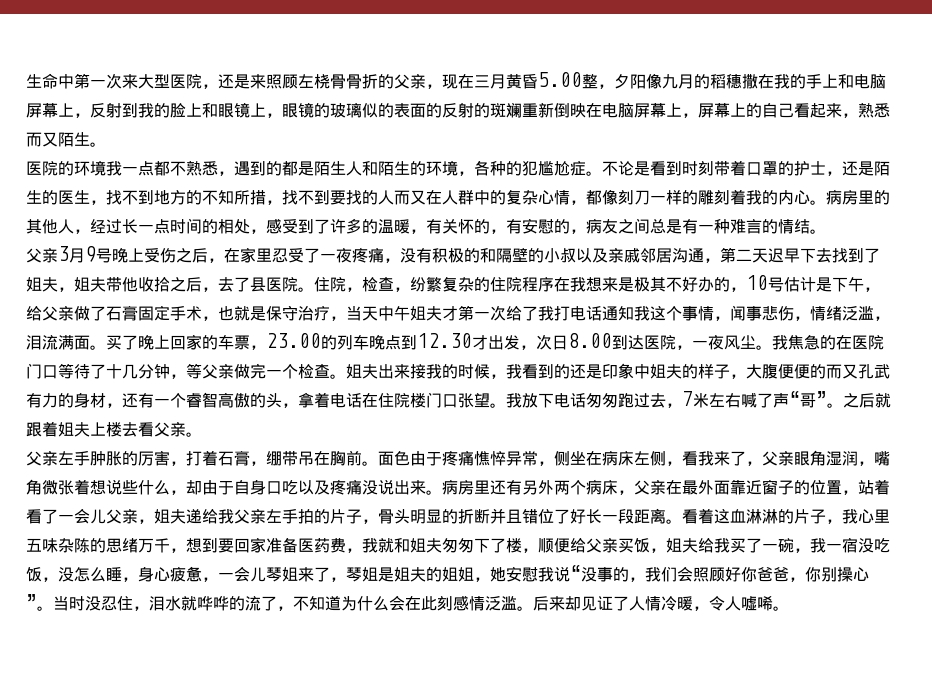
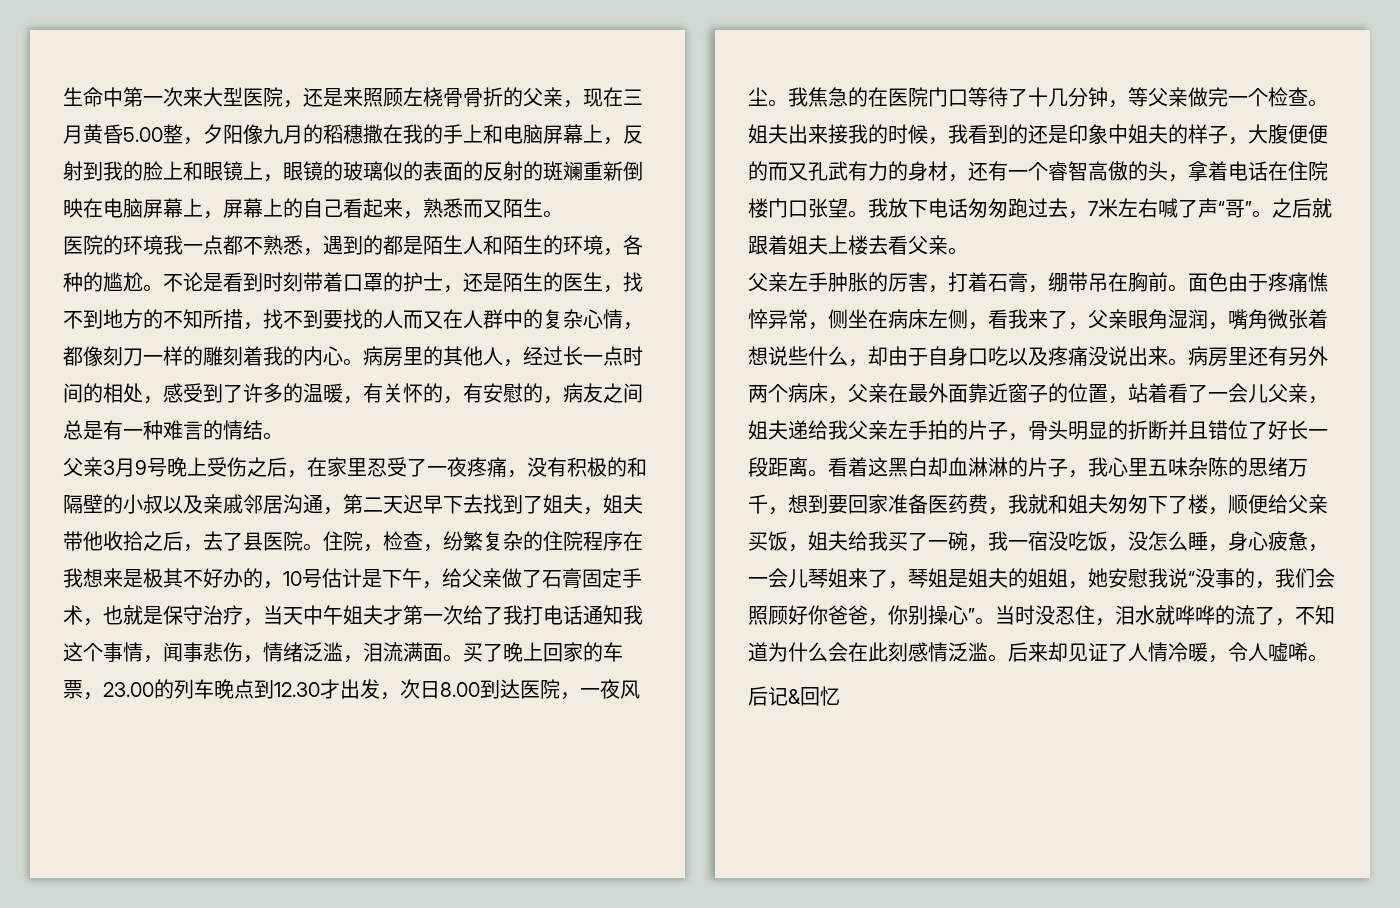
[522,160,586,176] 犯尴尬症 -> [103,272,143,292] 尴尬
(730, 516) none -> [888,457,948,477] 黑白却
(789, 608) none -> [748,686,840,706] // 后记&回忆

